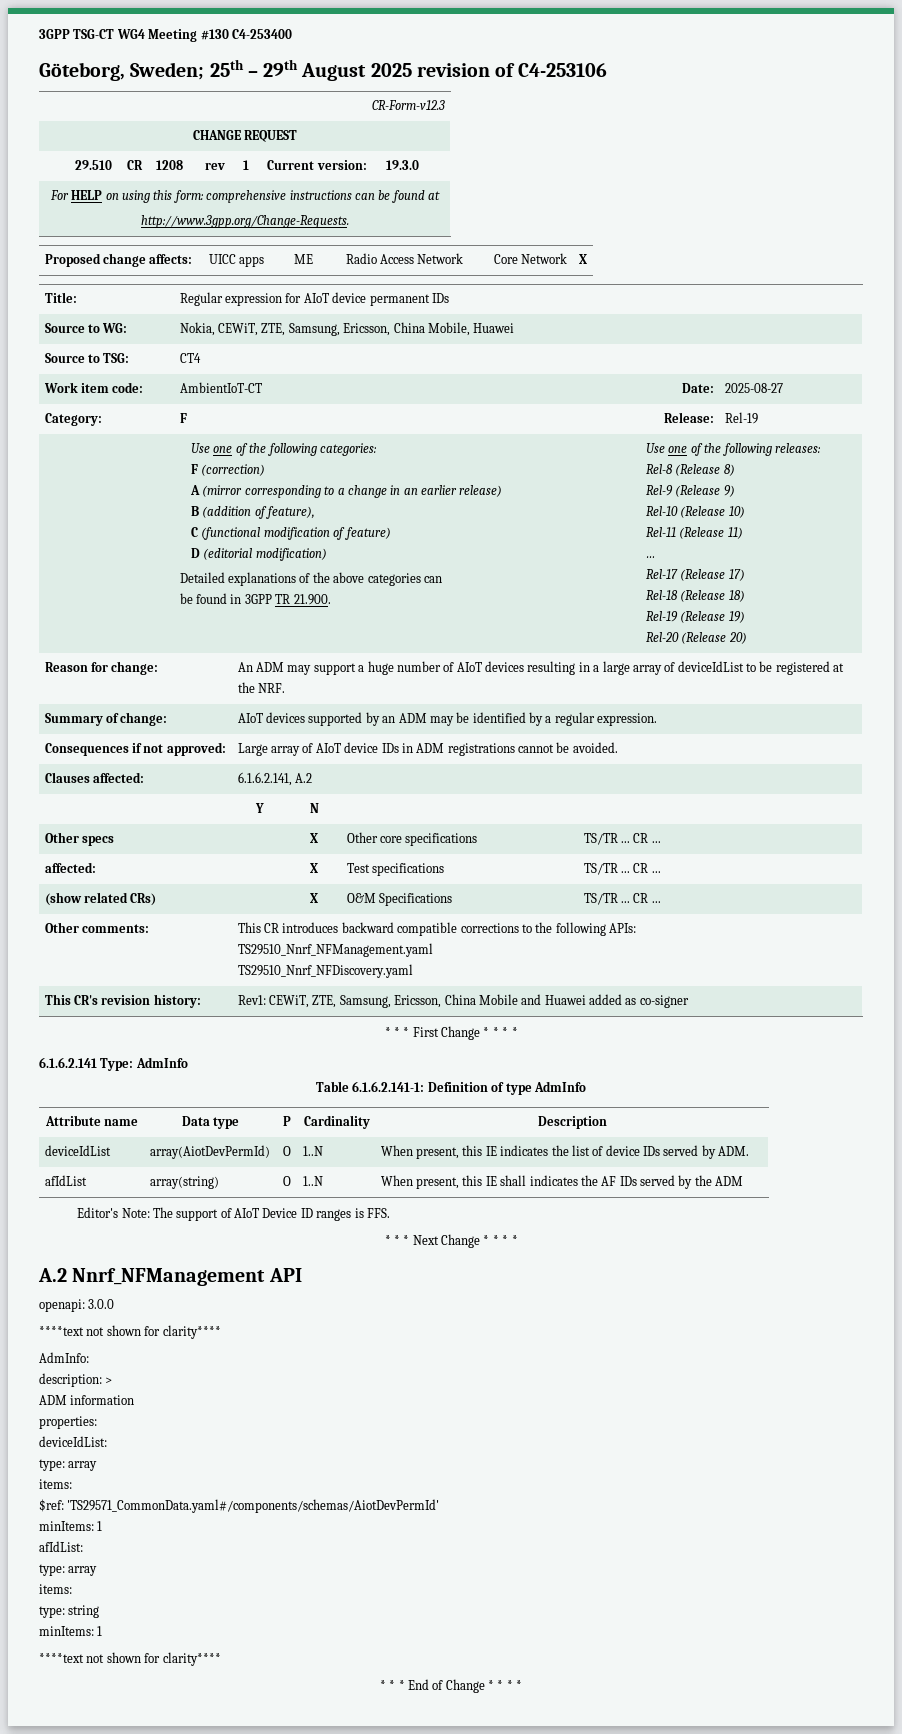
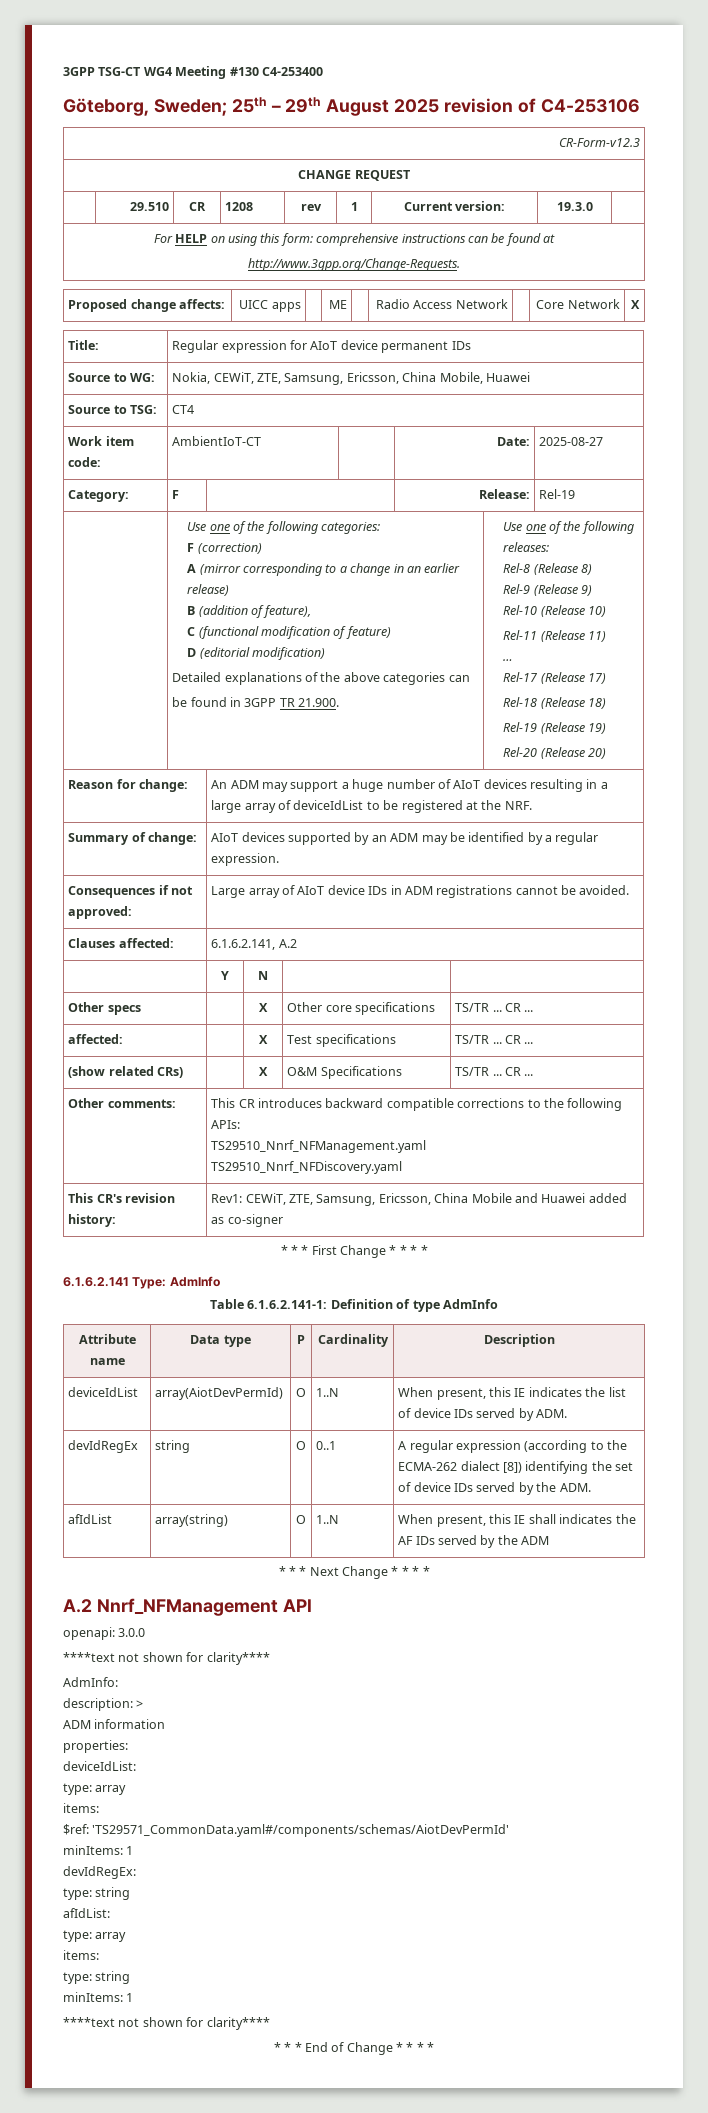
(750, 1151) none -> [68,1440,139,1453] [155,1440,191,1453] [296,1441,306,1450] [316,1441,337,1450] [398,1440,628,1453] [398,1461,634,1474] [398,1482,591,1495] // devIdRegEx | string | O | 0..1 | A regular expression (according to the ECMA-262 dialect [8]) identifying the set of device IDs served by the ADM.
[77,1207,390,1221] // Editor's Note: The support of AIoT Device ID ranges is FFS. -> (550, 1540) none
(103, 1526) none -> [63,1866,136,1879] [63,1887,131,1900] // devIdRegEx: // type: string

